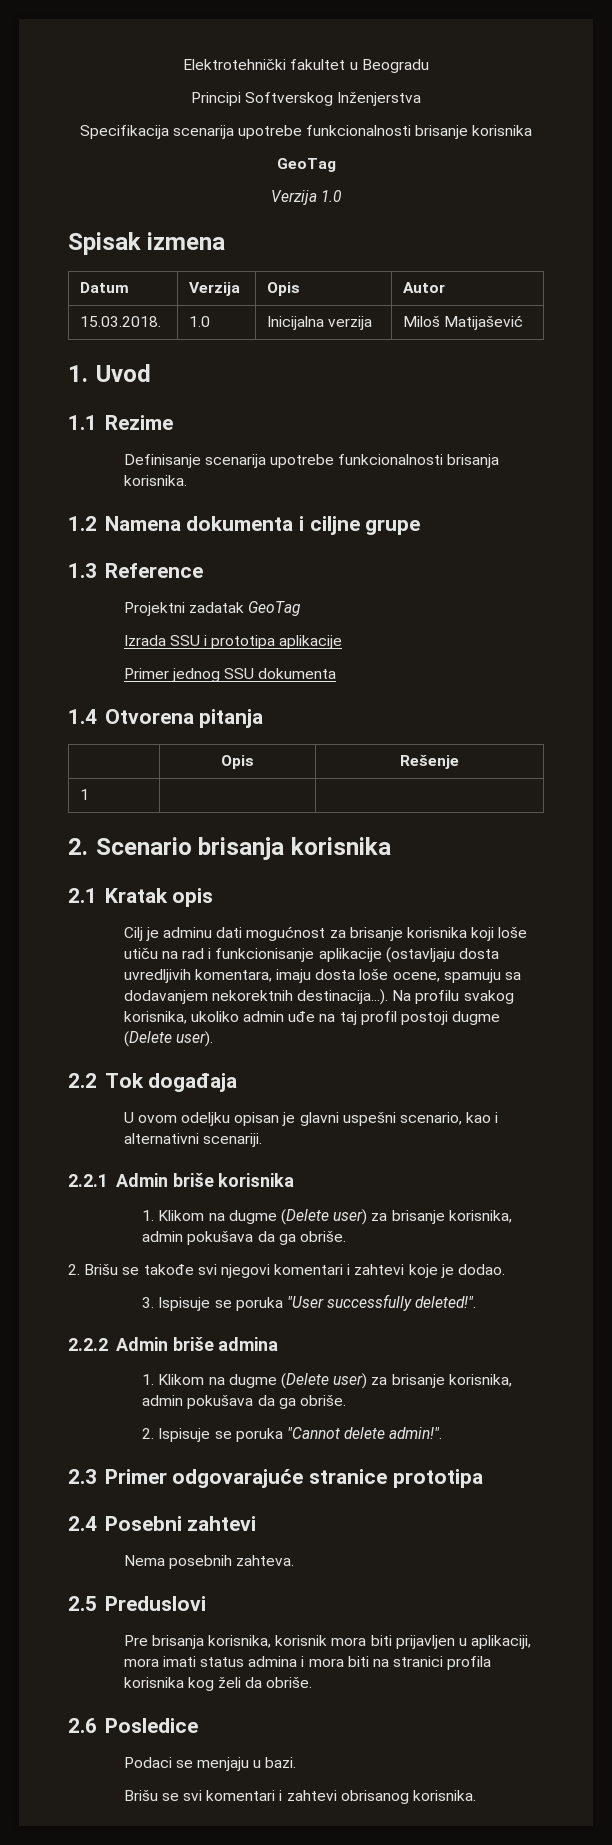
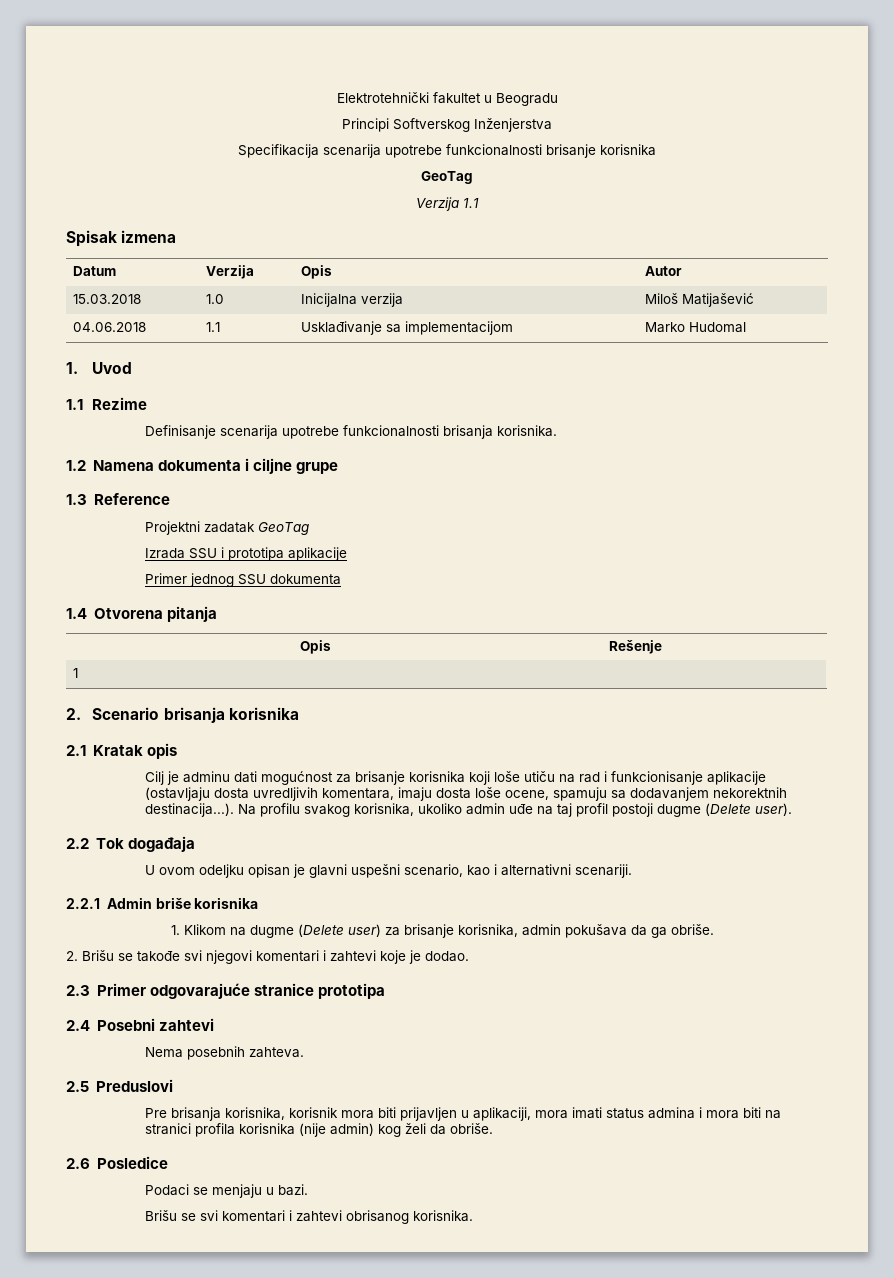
[321,190,343,202] 1.0 -> [462,198,479,208] 1.1
[79,316,161,327] 15.03.2018. -> [73,294,142,304] 15.03.2018
(523, 322) none -> [73,322,147,332] [206,322,221,332] [301,321,514,335] [645,322,747,333] // 04.06.2018 | 1.1 | Usklađivanje sa implementacijom | Marko Hudomal
[142,1294,477,1311] [68,1337,279,1351] [142,1373,512,1389] [142,1395,347,1409] [142,1427,443,1442] // 3. Ispisuje se poruka "User successfully deleted!". // 2.2.2 Admin briše admina // 1. Klikom na dugme (Delete user) za brisanje korisnika, admin pokušava da ga obriše. // 2. Ispisuje se poruka "Cannot delete admin!". -> (469, 956) none
(184, 1682) none -> [299,1123,375,1137] (nije admin)

